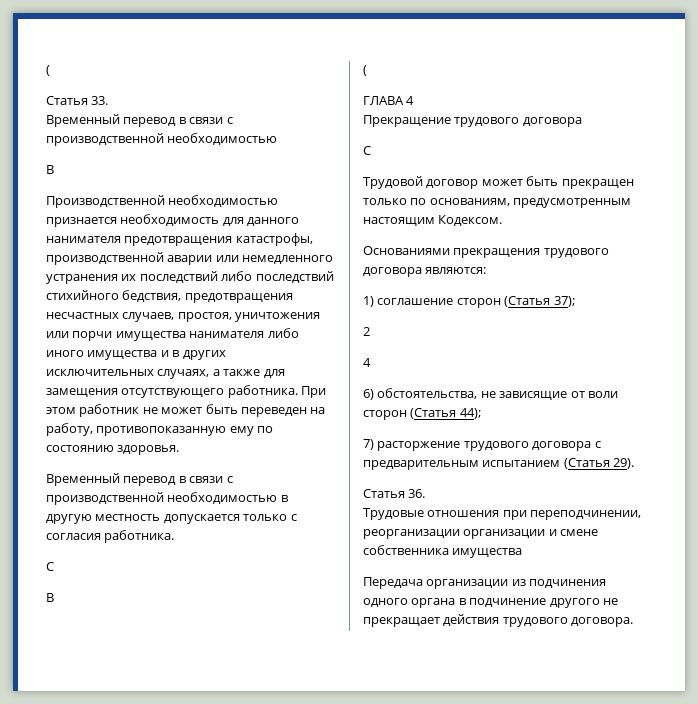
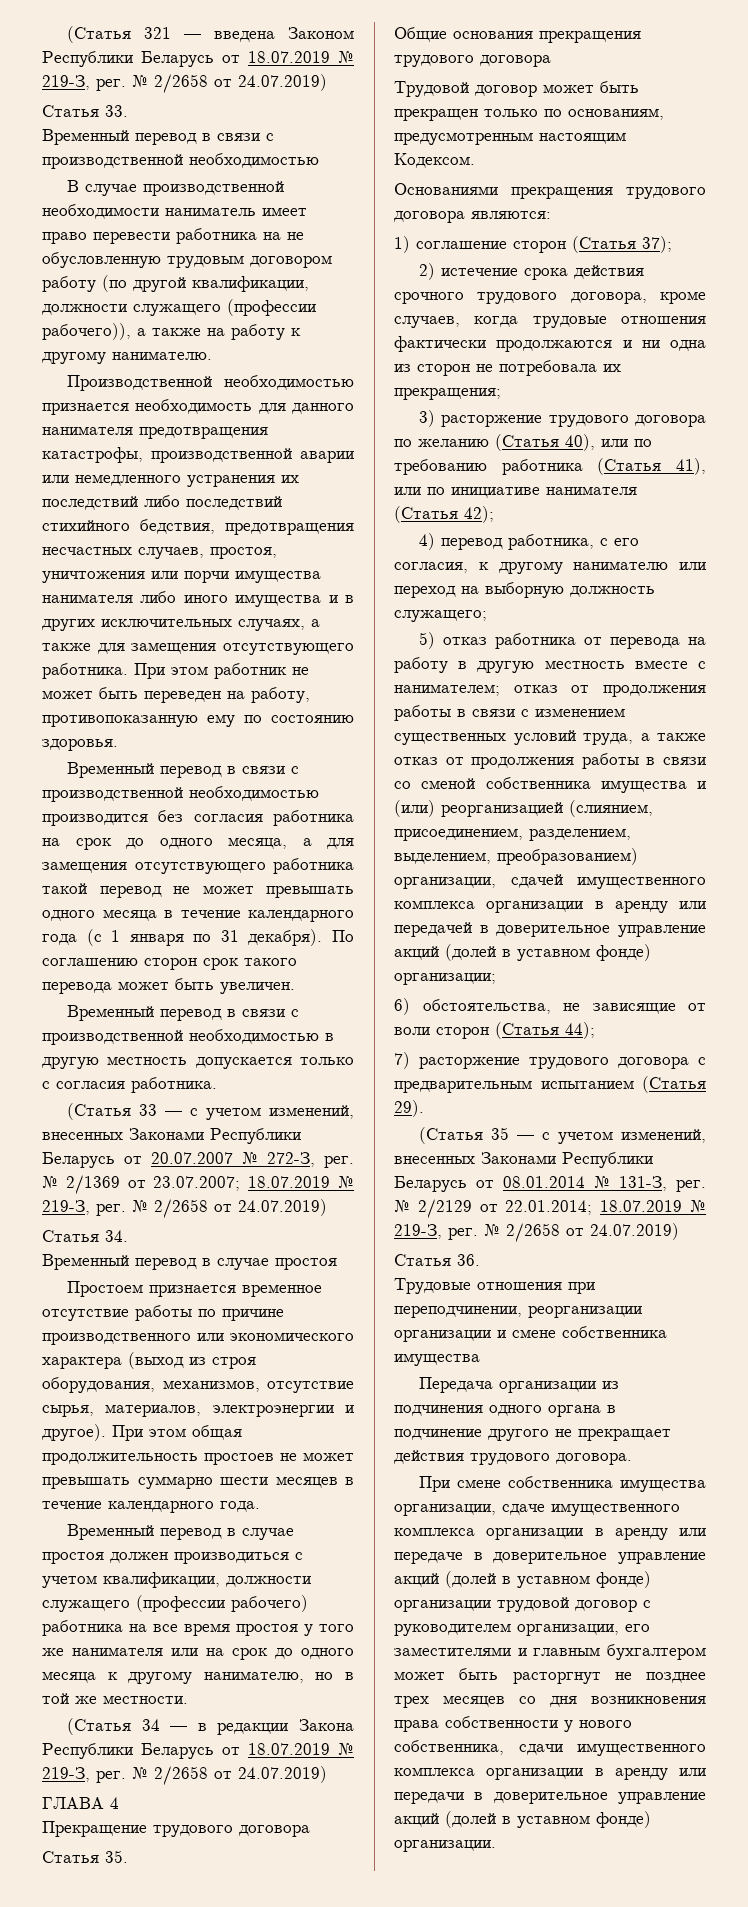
[46,65,50,76] ( -> [67,26,354,43] [42,51,354,67] [42,74,327,93] (Статья 321 — введена Законом Республики Беларусь от 18.07.2019 № 219-З, рег. № 2/2658 от 24.07.2019)
(54, 169) none -> [85,181,285,196] [42,204,307,219] [42,228,304,244] [42,252,332,268] [42,275,309,292] [42,299,316,316] [42,323,301,340] [42,351,212,364] случае производственной необходимости наниматель имеет право перевести работника на не обусловленную трудовым договором работу (по другой квалификации, должности служащего (профессии рабочего)), а также на работу к другому нанимателю.
(180, 450) none -> [67,762,300,778] [42,786,319,802] [42,810,354,826] [42,837,354,850] [42,858,354,874] [42,883,354,898] [42,909,354,922] [42,929,354,946] [42,958,297,970] [42,978,295,994] // Временный перевод в связи с производственной необходимостью производится без согласия работника на срок до одного месяца, а для замещения отсутствующего работника такой перевод не может превышать одного месяца в течение календарного года (с 1 января по 31 декабря). По соглашению сторон срок такого перевода может быть увеличен.
[46,562,54,571] [46,593,54,602] [363,65,367,76] С // В // ( -> [67,1103,354,1120] [42,1128,301,1144] [42,1152,354,1168] [42,1175,354,1194] [42,1199,327,1218] [42,1230,128,1242] [42,1254,337,1270] [67,1281,323,1297] [42,1305,284,1321] [42,1332,354,1345] [42,1352,256,1369] [42,1377,354,1393] [42,1404,354,1417] [42,1424,242,1441] [42,1452,354,1465] [42,1476,354,1489] [42,1501,260,1513] [67,1524,295,1540] [42,1552,303,1564] [42,1572,311,1588] [42,1595,308,1612] [42,1620,354,1636] [42,1647,354,1660] [42,1671,354,1684] [42,1693,188,1704] [67,1718,354,1735] [42,1743,354,1759] [42,1766,327,1785] (Статья 33 — с учетом изменений, внесенных Законами Республики Беларусь от 20.07.2007 № 272-З, рег. № 2/1369 от 23.07.2007; 18.07.2019 № 219-З, рег. № 2/2658 от 24.07.2019) // Статья 34. // Временный перевод в случае простоя // Простоем признается временное отсутствие работы по причине производственного или экономического характера (выход из строя оборудования, механизмов, отсутствие сырья, материалов, электроэнергии и другое). При этом общая продолжительность простоев не может превышать суммарно шести месяцев в течение календарного года. // Временный перевод в случае простоя должен производиться с учетом квалификации, должности служащего (профессии рабочего) работника на все время простоя у того же нанимателя или на срок до одного месяца к другому нанимателю, но в той же местности. // (Статья 34 — в редакции Закона Республики Беларусь от 18.07.2019 № 219-З, рег. № 2/2658 от 24.07.2019)
[363,146,371,155] С -> [42,1850,128,1863] [394,27,641,43] [394,55,551,67] Статья 35. // Общие основания прекращения трудового договора
[363,327,370,336] [363,358,371,367] 2 // 4 -> [419,263,645,280] [394,291,706,304] [394,316,706,328] [394,336,706,352] [394,360,621,376] [394,388,501,400] [419,410,706,427] [394,434,652,451] [394,458,706,475] [394,486,637,498] [394,506,494,523] [419,533,640,550] [394,561,706,574] [394,582,655,598] [394,610,487,622] [419,632,706,649] [394,657,706,673] [394,684,706,697] [394,705,625,721] [394,730,706,745] [394,753,706,769] [394,777,706,793] [394,800,653,817] [394,828,631,841] [394,848,638,865] [394,874,706,889] [394,900,706,913] [394,922,706,937] [394,944,651,961] [394,973,496,985] 2) истечение срока действия срочного трудового договора, кроме случаев, когда трудовые отношения фактически продолжаются и ни одна из сторон не потребовала их прекращения; // 3) расторжение трудового договора по желанию (Статья 40), или по требованию работника (Статья 41), или по инициативе нанимателя (Статья 42); // 4) перевод работника, с его согласия, к другому нанимателю или переход на выборную должность служащего; // 5) отказ работника от перевода на работу в другую местность вместе с нанимателем; отказ от продолжения работы в связи с изменением существенных условий труда, а также отказ от продолжения работы в связи со сменой собственника имущества и (или) реорганизацией (слиянием, присоединением, разделением, выделением, преобразованием) организации, сдачей имущественного комплекса организации в аренду или передачей в доверительное управление акций (долей в уставном фонде) организации;
(635, 463) none -> [419,1127,706,1144] [394,1152,653,1168] [394,1176,706,1192] [394,1199,706,1218] [394,1223,679,1242] // (Статья 35 — с учетом изменений, внесенных Законами Республики Беларусь от 08.01.2014 № 131-З, рег. № 2/2129 от 22.01.2014; 18.07.2019 № 219-З, рег. № 2/2658 от 24.07.2019)
(634, 622) none -> [419,1476,706,1492] [394,1503,680,1516] [394,1527,706,1540] [394,1552,706,1564] [394,1571,651,1588] [394,1597,651,1612] [394,1623,650,1636] [394,1644,706,1660] [394,1668,706,1684] [394,1695,706,1708] [394,1716,632,1732] [394,1740,706,1756] [394,1767,706,1780] [394,1792,706,1804] [394,1811,651,1828] [394,1840,496,1852] // При смене собственника имущества организации, сдаче имущественного комплекса организации в аренду или передаче в доверительное управление акций (долей в уставном фонде) организации трудовой договор с руководителем организации, его заместителями и главным бухгалтером может быть расторгнут не позднее трех месяцев со дня возникновения права собственности у нового собственника, сдачи имущественного комплекса организации в аренду или передачи в доверительное управление акций (долей в уставном фонде) организации.

